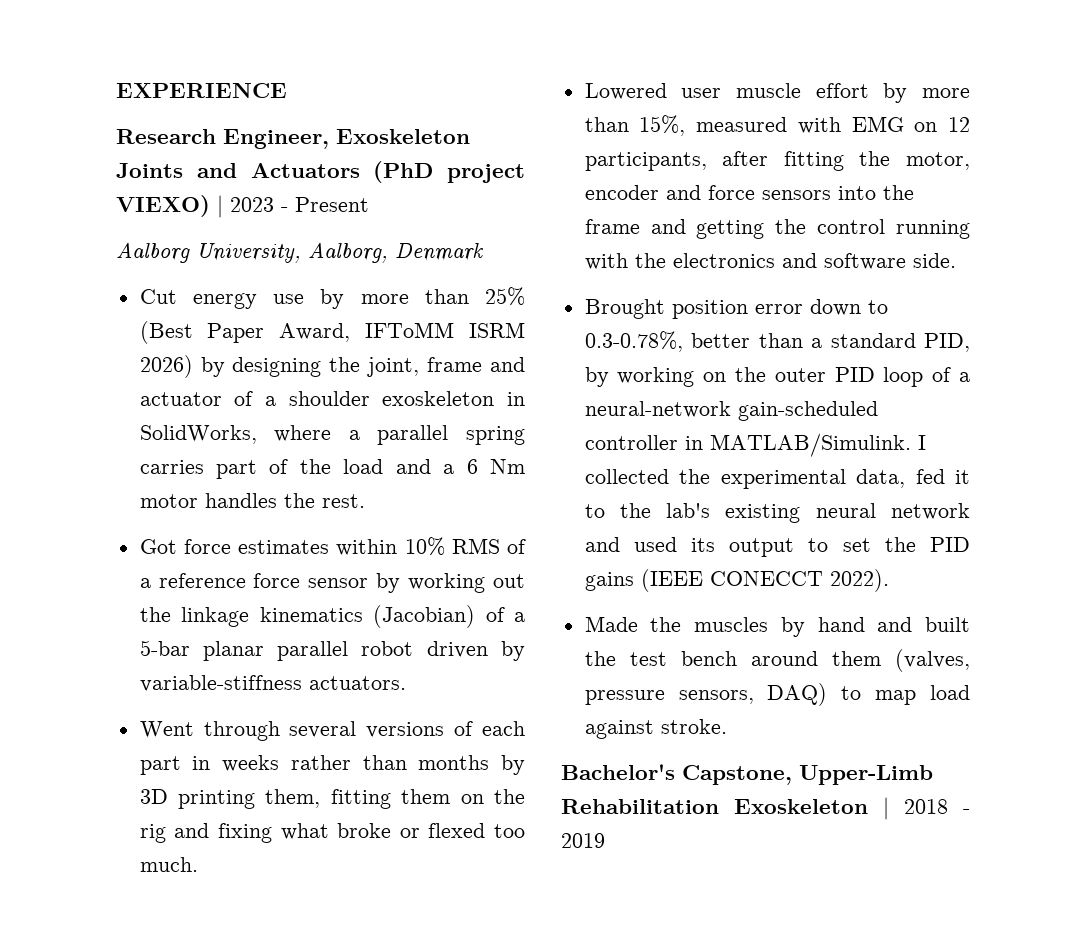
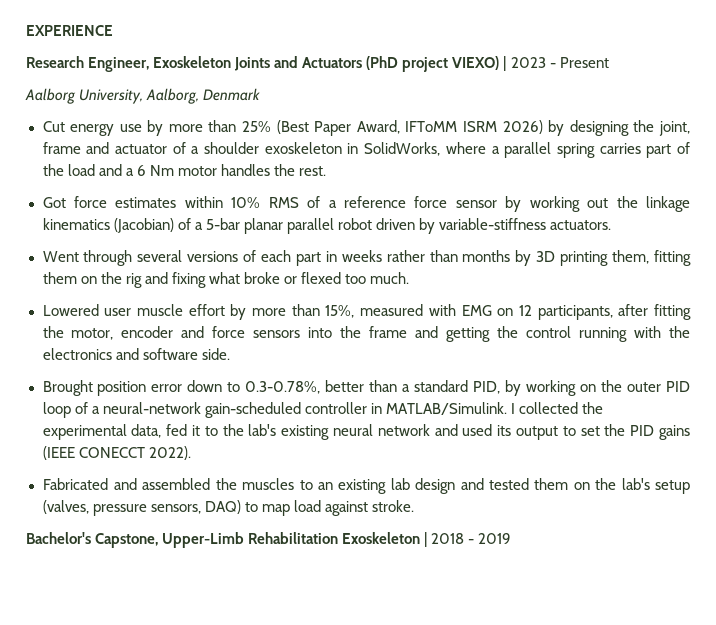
[584,616,970,637] [584,651,881,666] Made the muscles by hand and built the test bench around them -> [42,478,690,494] Fabricated and assembled the muscles to an existing lab design and tested them on the lab's setup

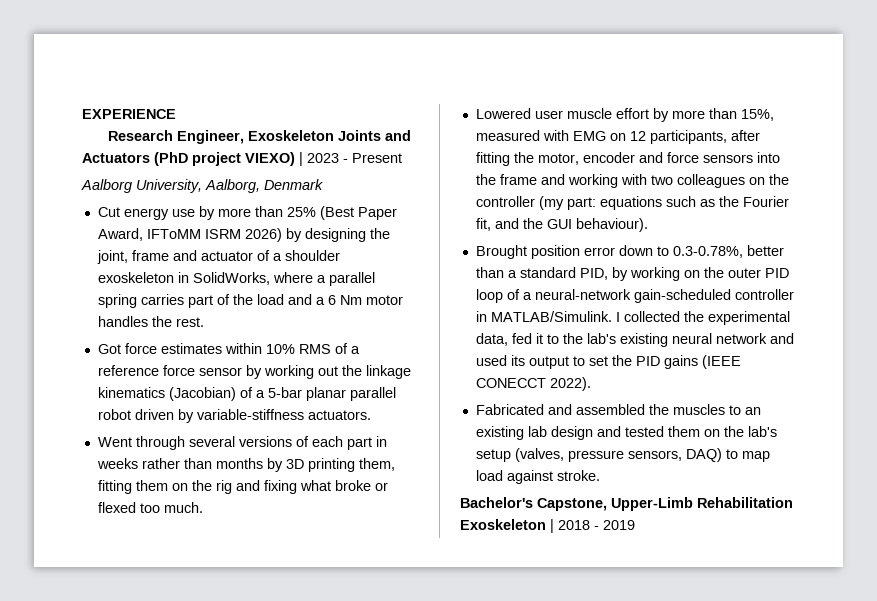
[446,326,690,342] [42,348,230,360] getting the control running with the electronics and software side. -> [567,174,789,188] [475,196,789,210] [475,218,648,232] working with two colleagues on the controller (my part: equations such as the Fourier fit, and the GUI behaviour).

